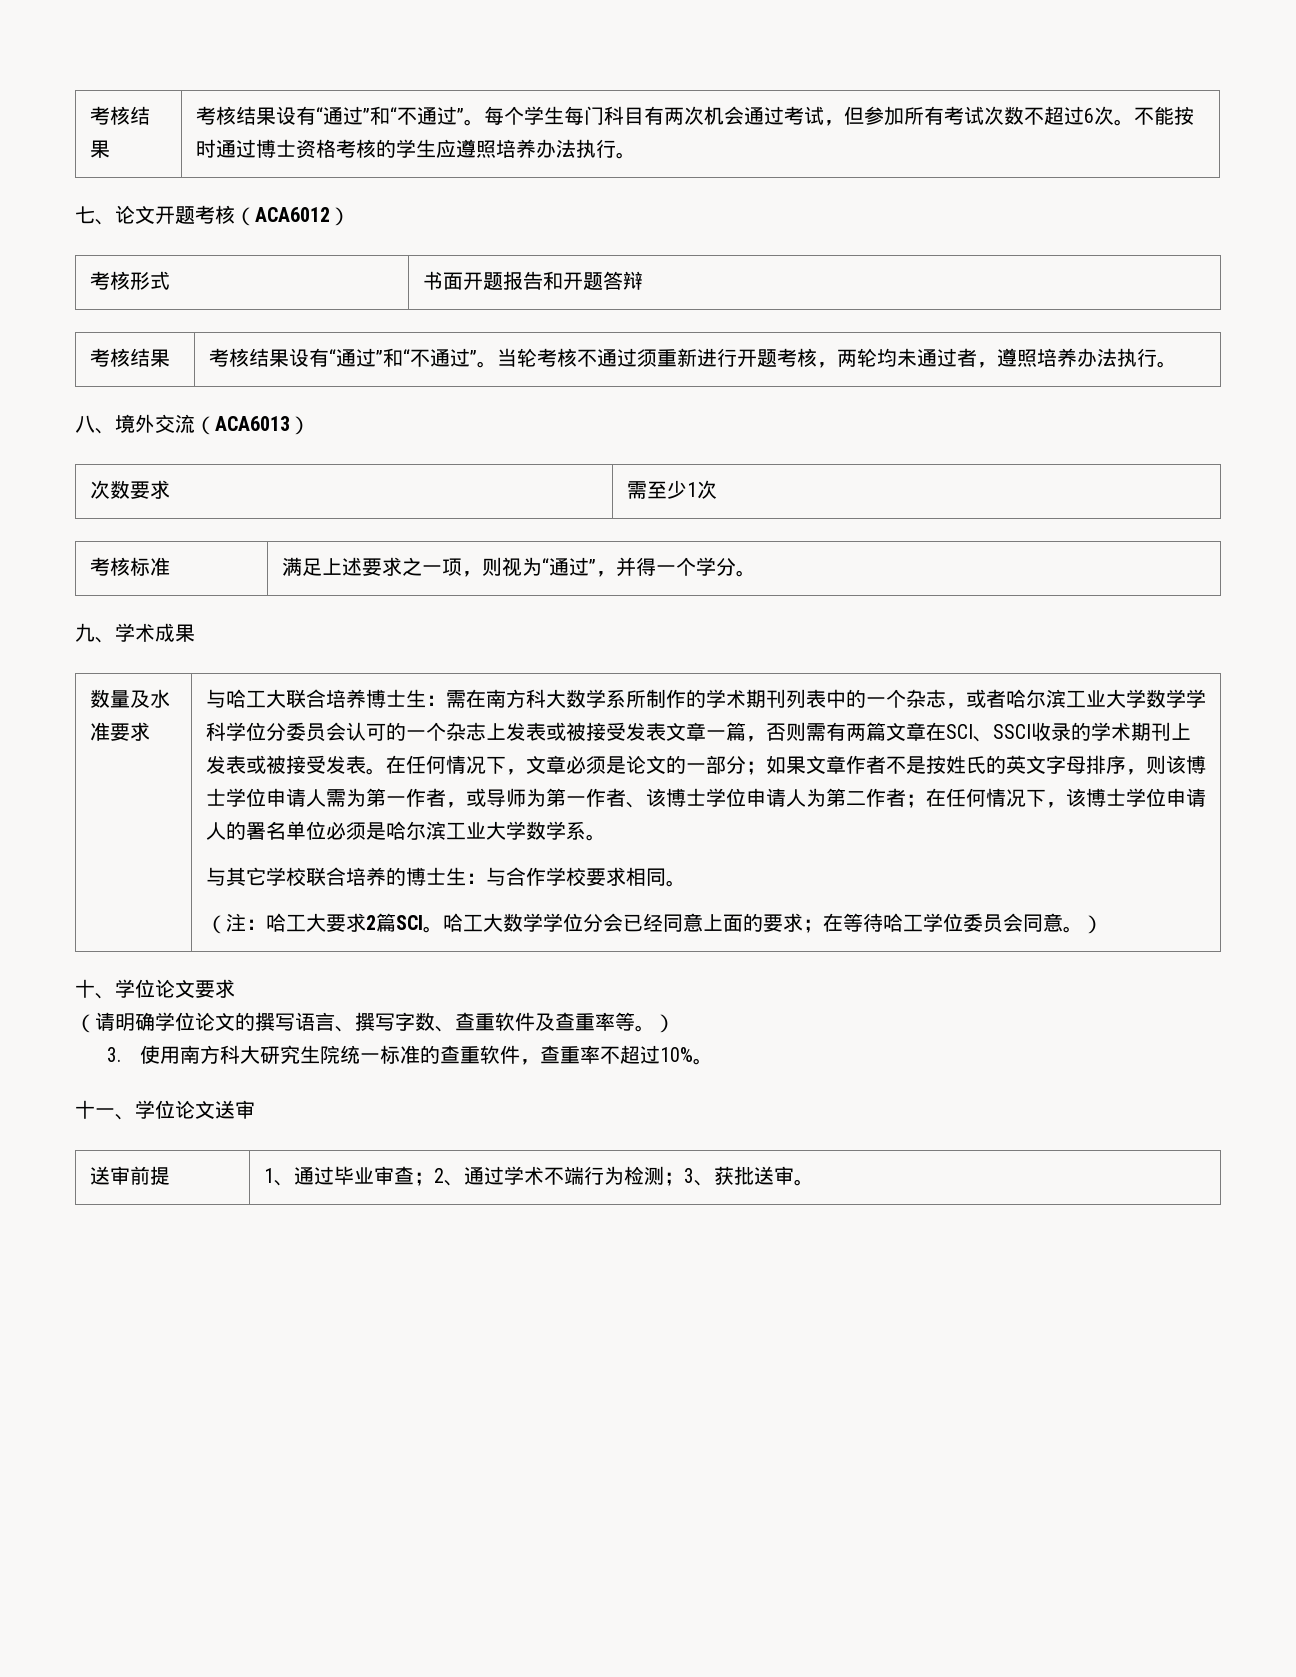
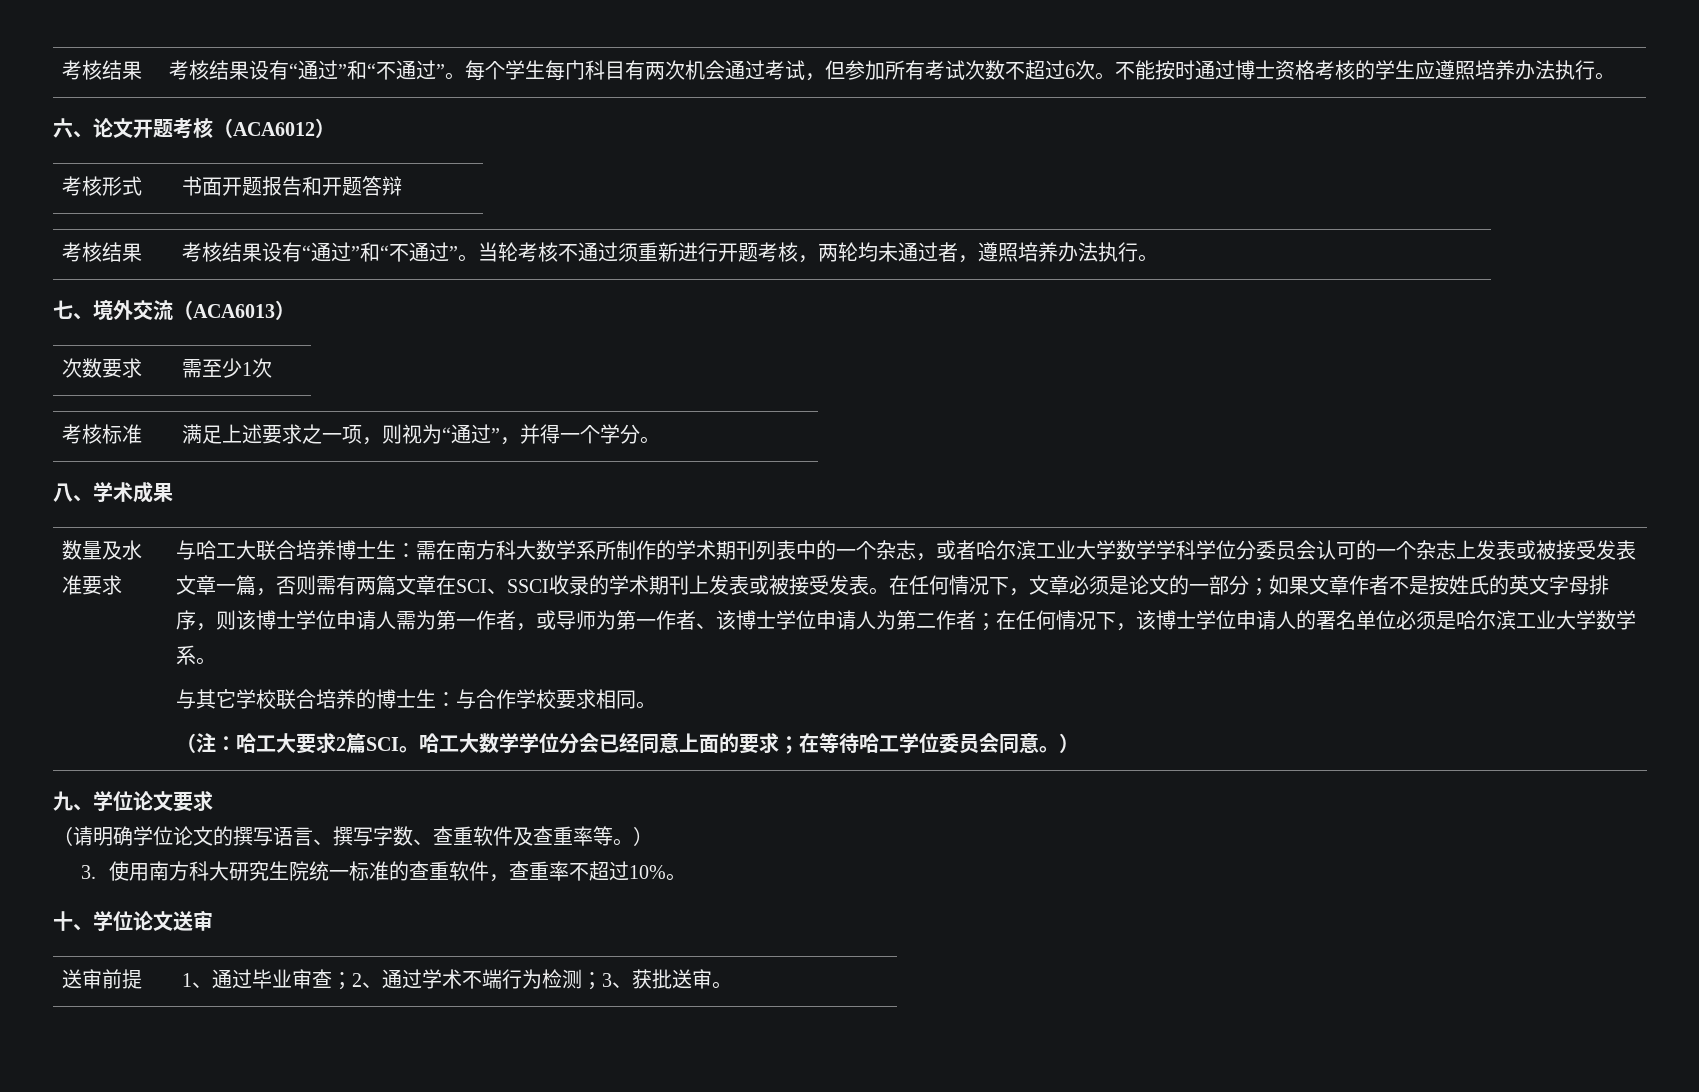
[75,206,95,224] 七 -> [53,118,73,138] 六
[75,415,95,433] 八 -> [53,300,73,319] 七
[75,623,95,642] 九 -> [53,483,73,502] 八
[75,979,95,998] 十 -> [53,791,73,811] 九
[95,1108,115,1117] 一 -> (73, 921) none

